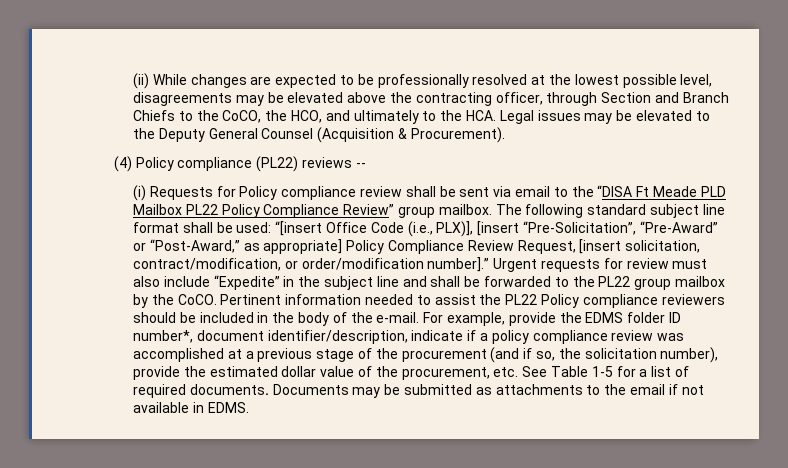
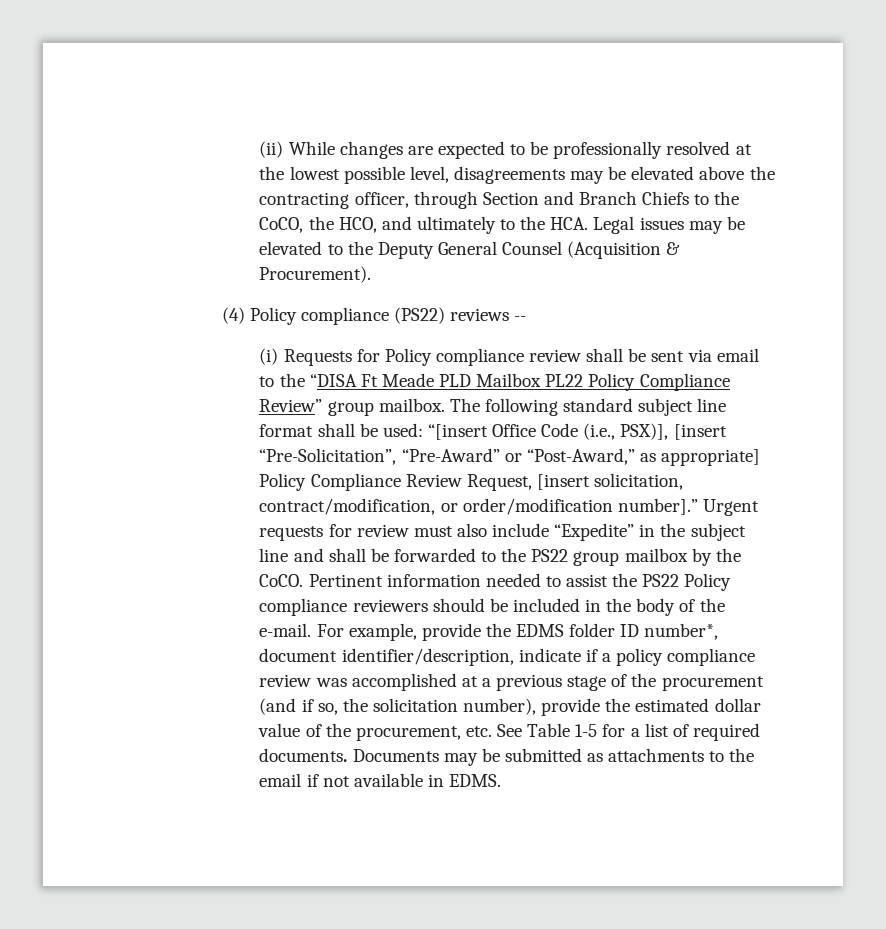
[256,156,299,172] (PL22) -> [394,307,446,324] (PS22)
[436,221,474,237] PLX)], -> [620,423,669,440] PSX)],
[598,276,631,287] PL22 -> [531,549,569,562] PS22
[505,294,538,305] PL22 -> [642,574,680,587] PS22

